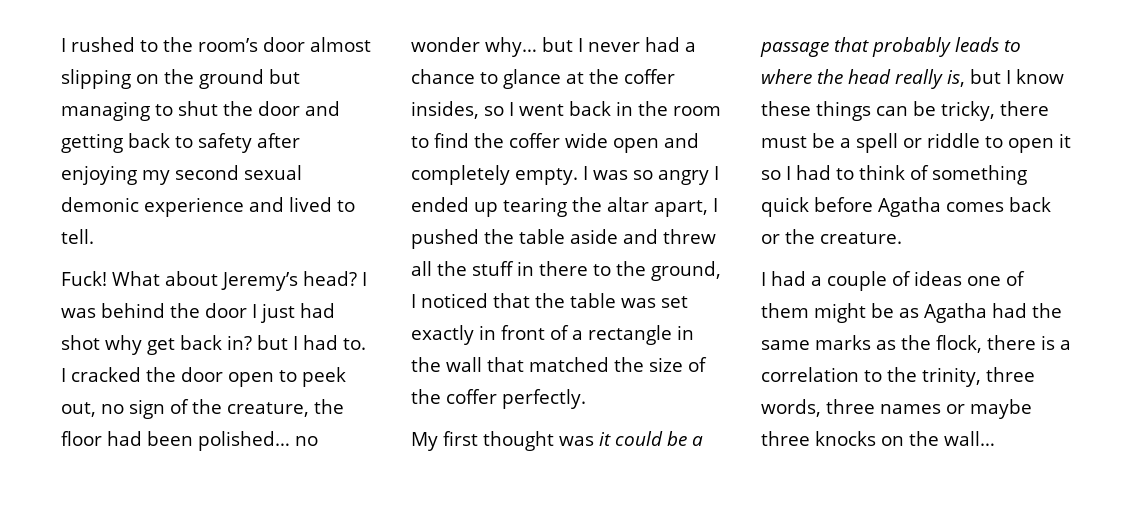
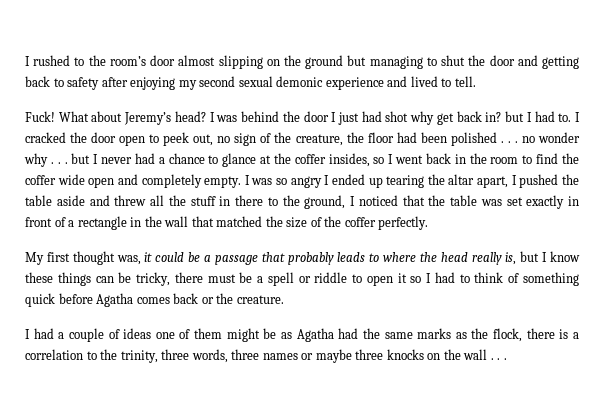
[198,431,318,451] [411,37,537,57] polished… no wonder why… -> [450,132,580,146] [24,153,68,167] polished . . . no wonder why . . .
[559,436,594,446] was -> [116,255,141,265] was,
[944,431,995,446] wall… -> [463,349,507,360] wall . . .

